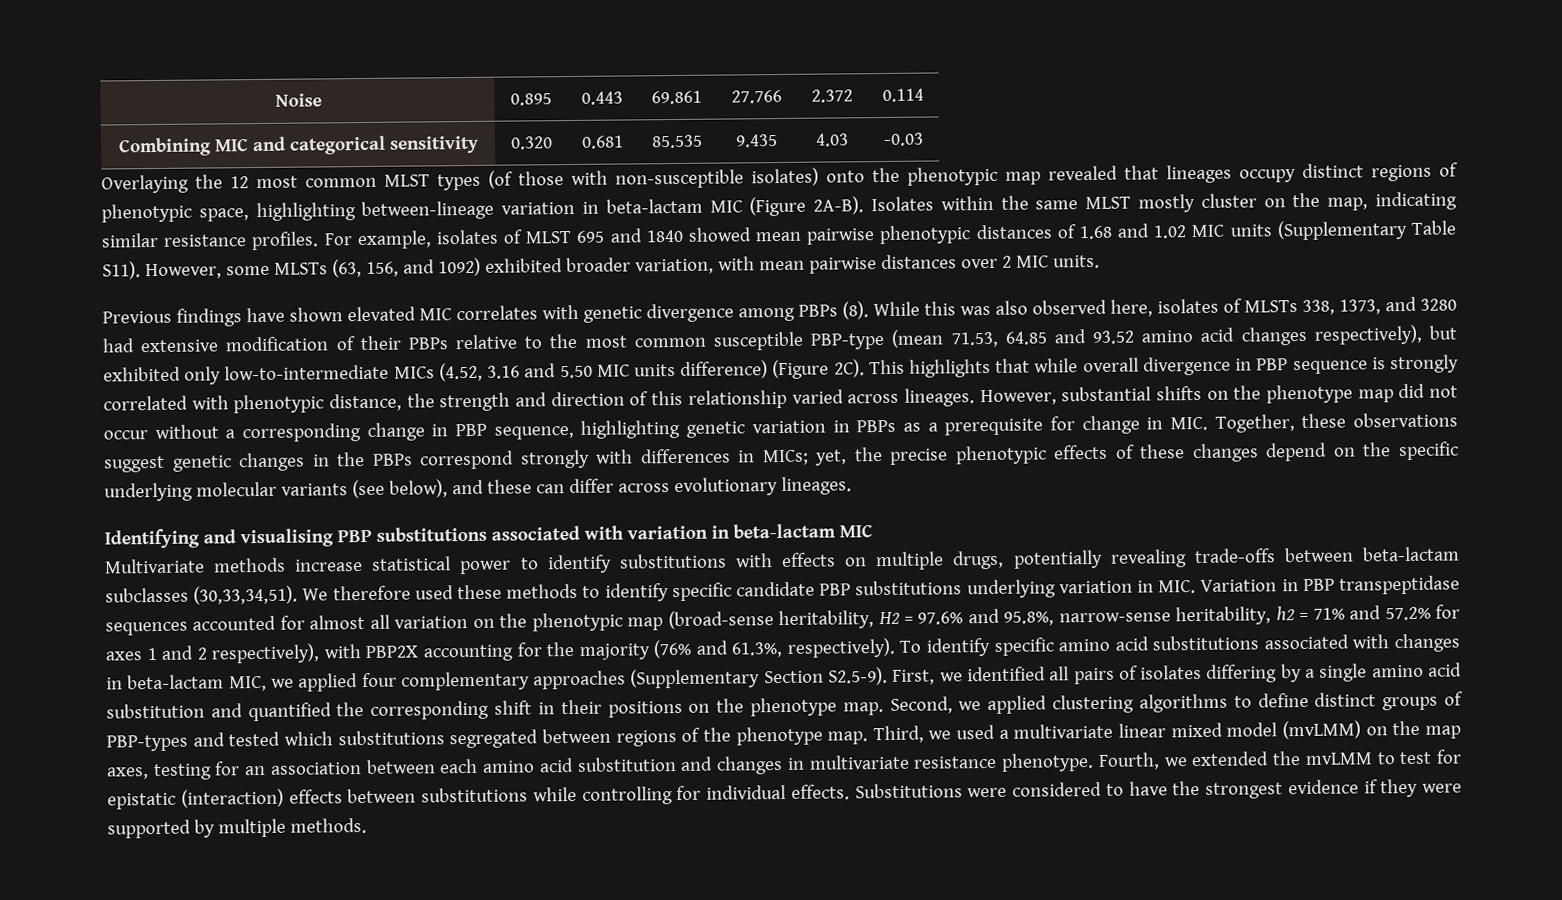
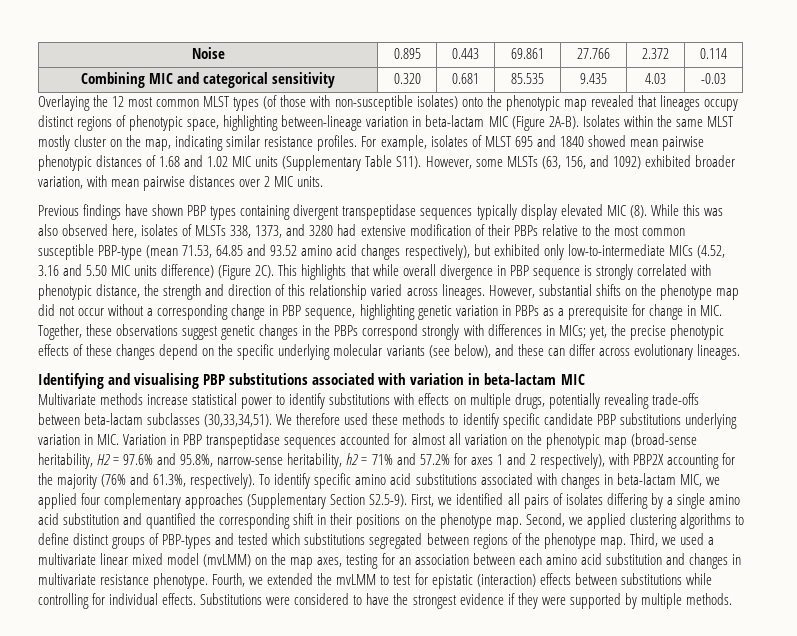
[347,303,838,323] elevated MIC correlates with genetic divergence among PBPs -> [187,204,626,220] PBP types containing divergent transpeptidase sequences typically display elevated MIC

